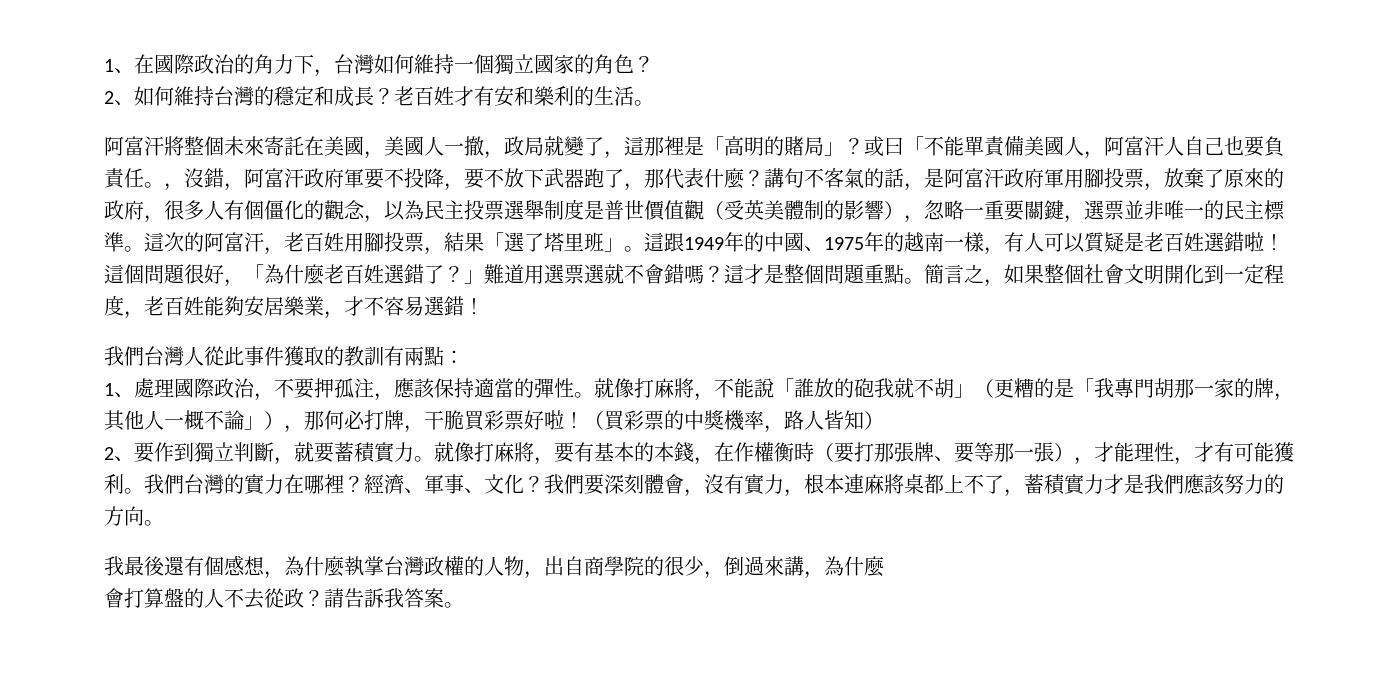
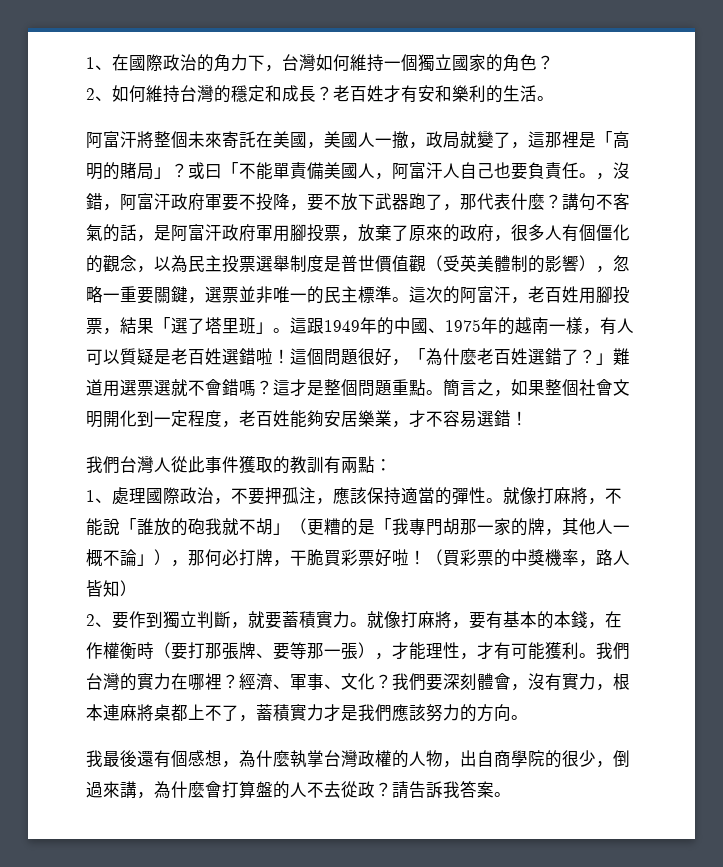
(884, 566) // -> (205, 789) none

